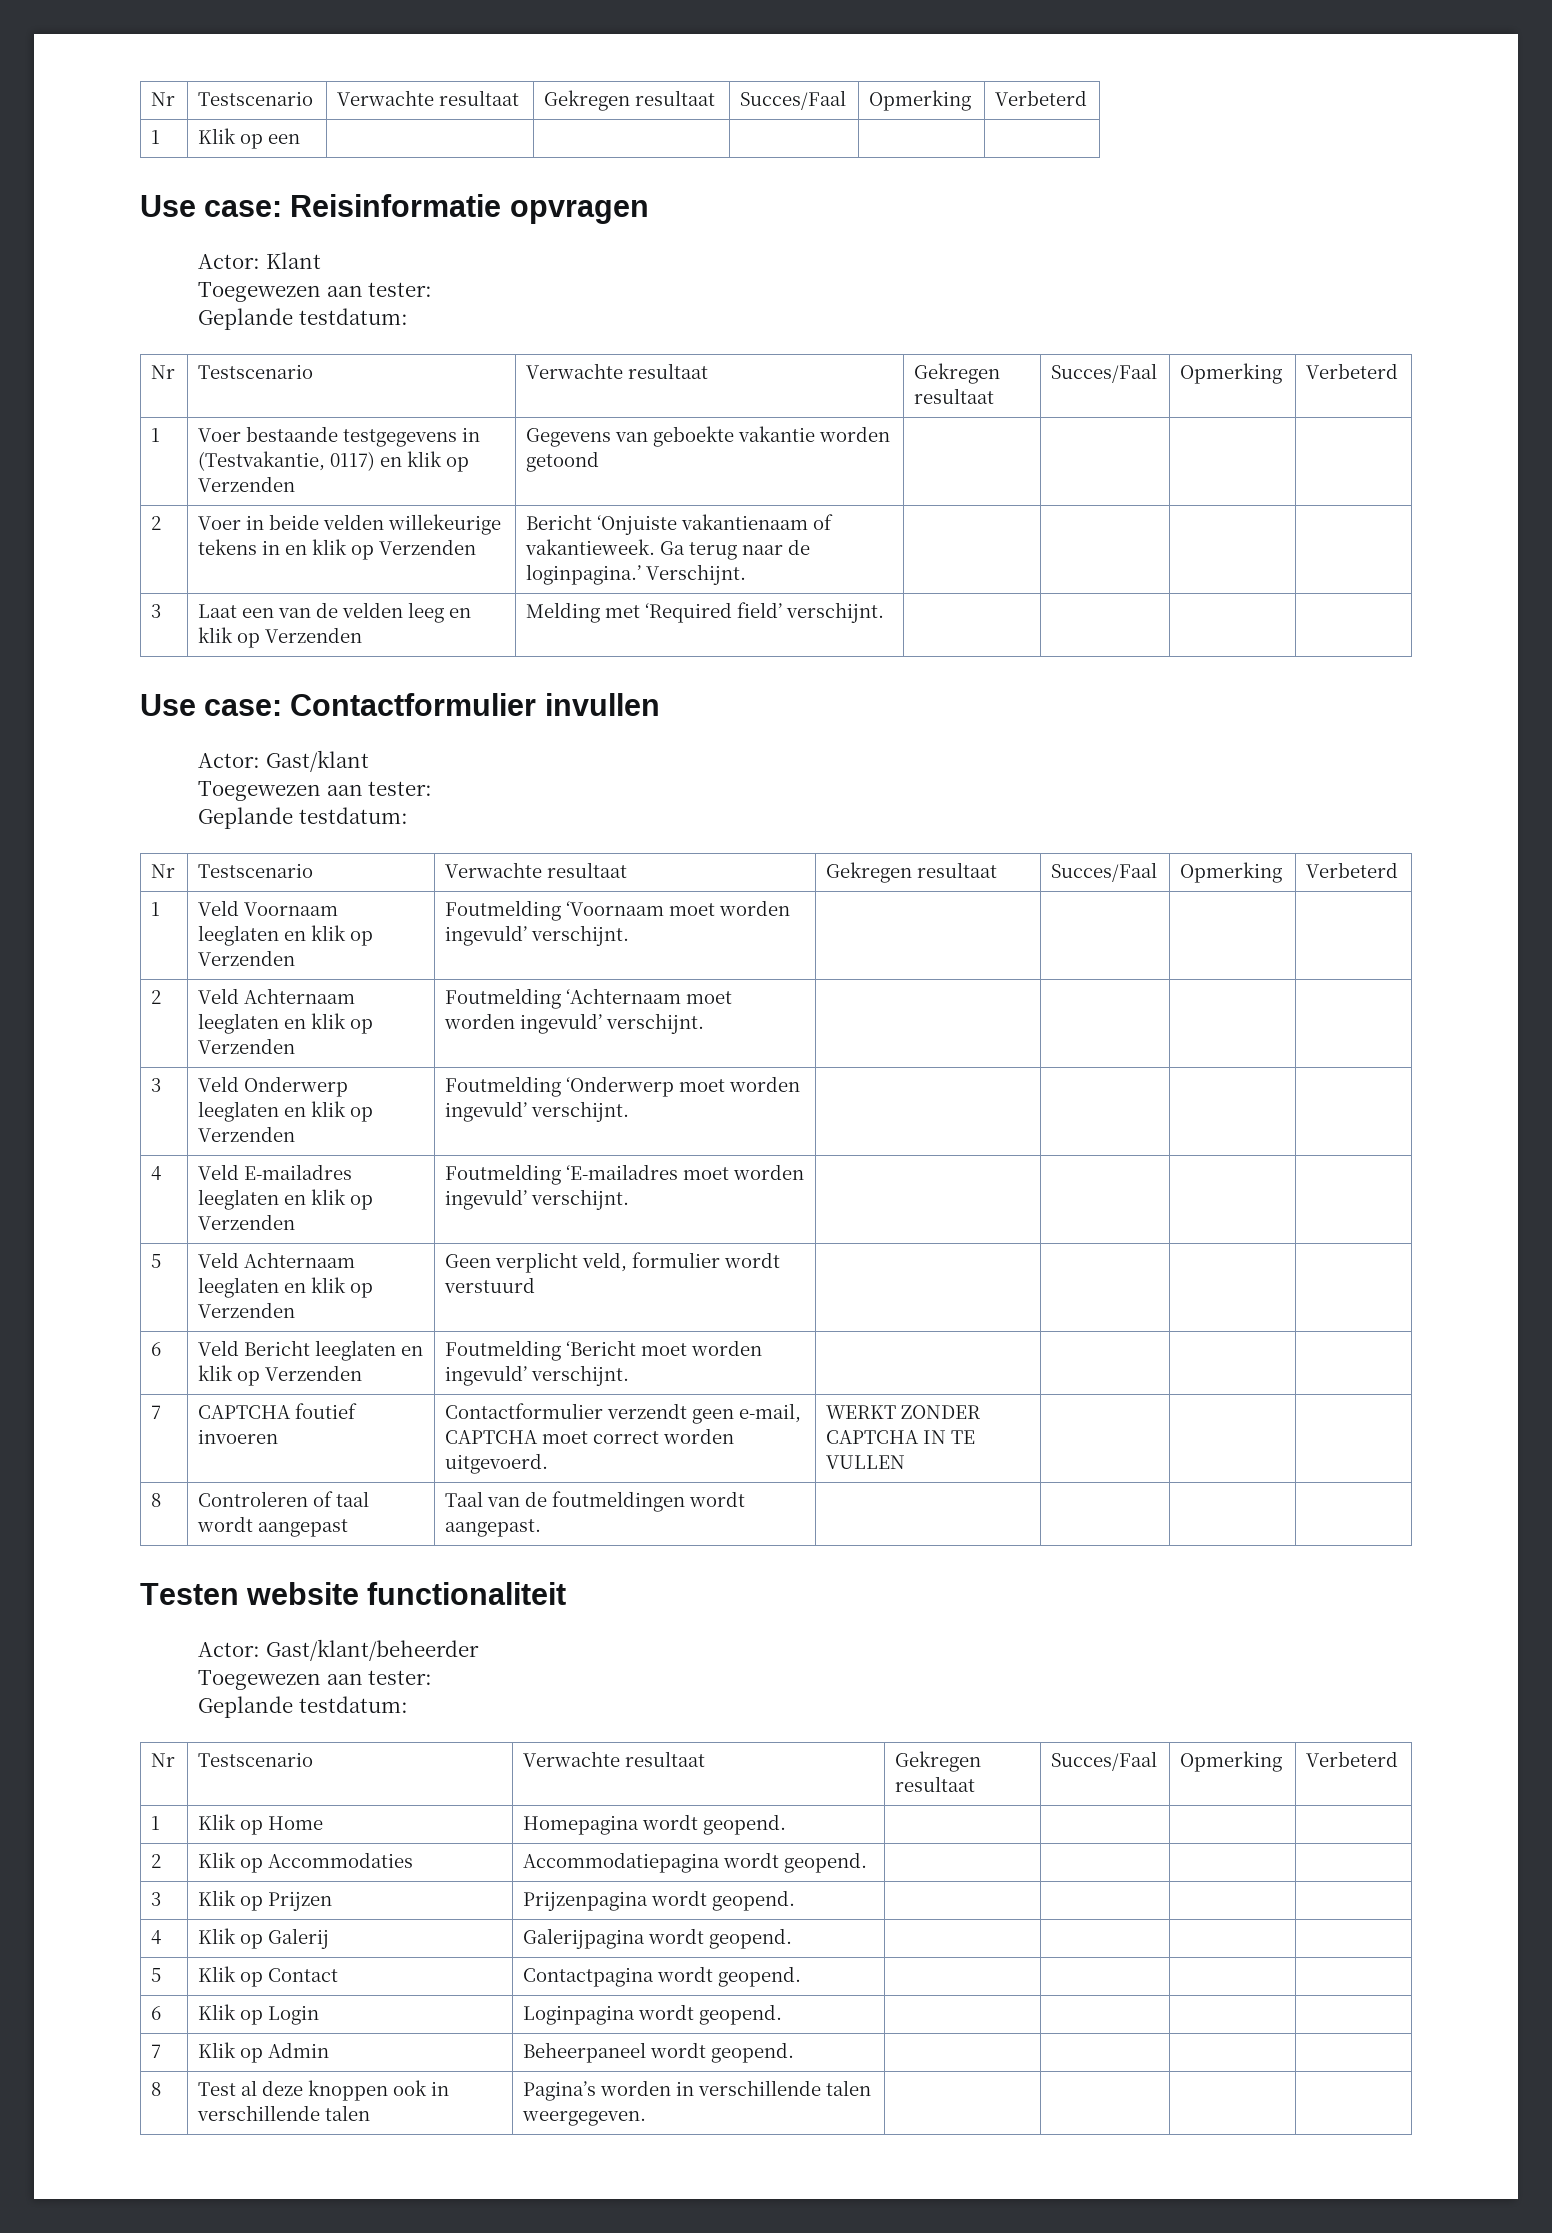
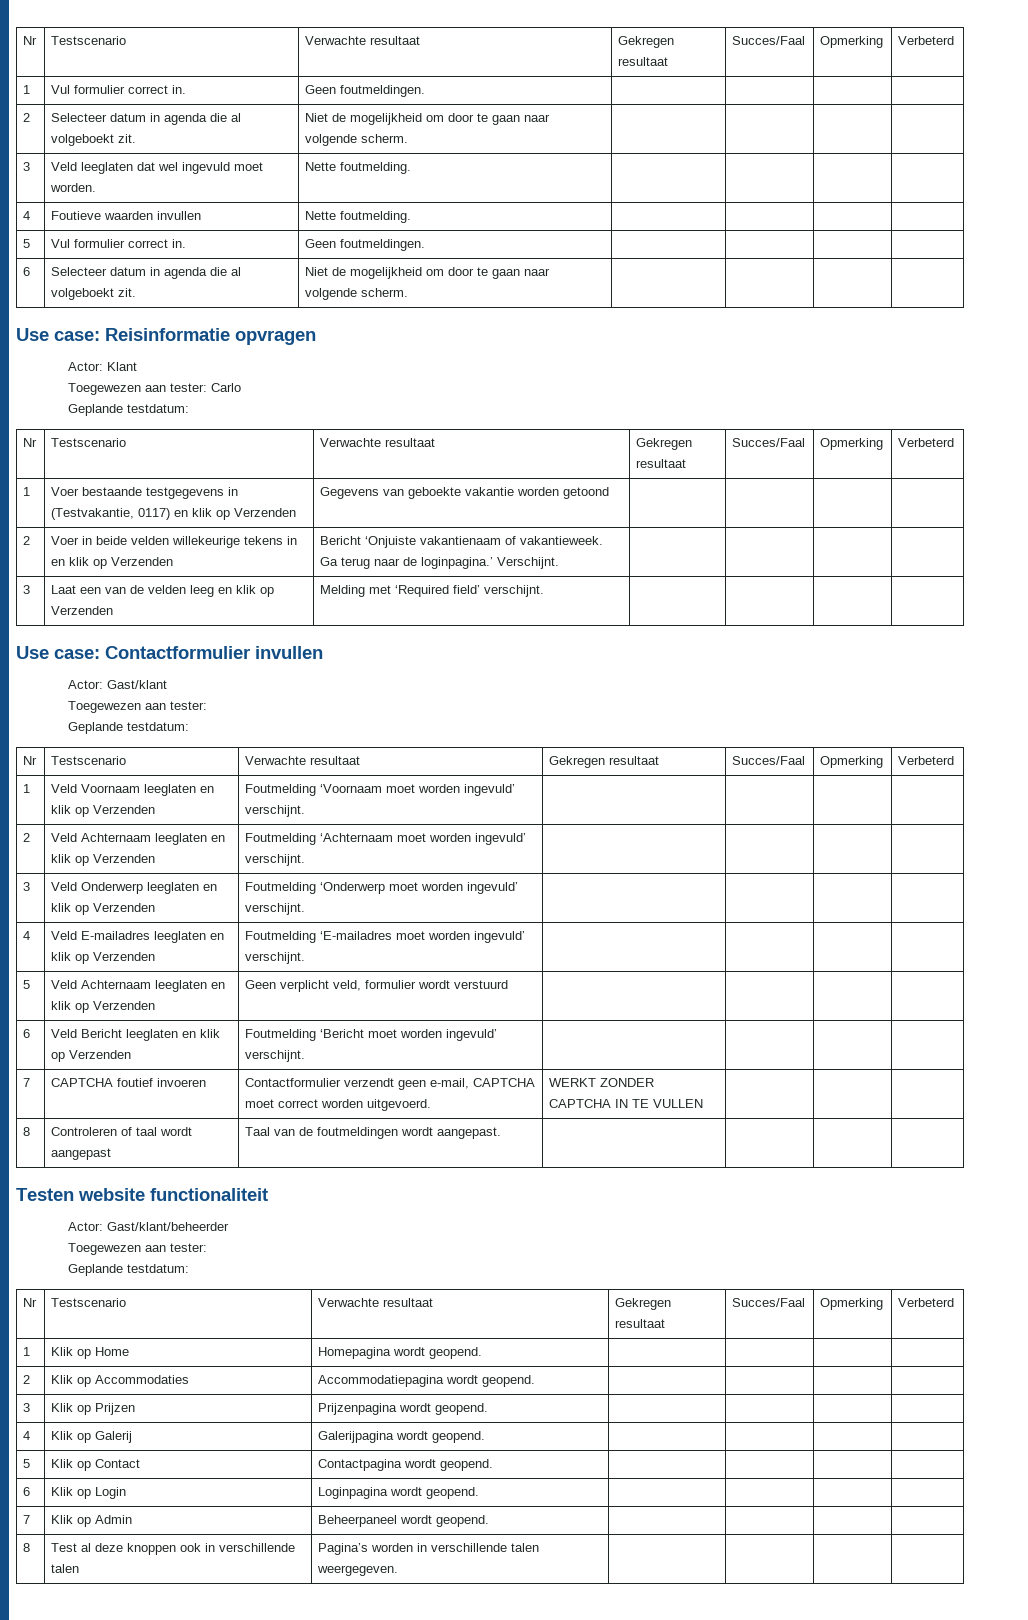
[198,128,301,149] Klik op een | -> [51,85,187,94] [305,85,426,97] [23,113,31,122] [51,113,242,125] [51,134,137,146] [305,113,551,125] [305,134,409,146] [23,162,31,171] [51,162,264,174] [50,183,97,192] [305,162,412,174] [23,211,31,220] [51,211,202,220] [305,211,412,223] [23,239,31,248] [51,239,187,248] [305,239,426,251] [23,267,31,276] [51,267,242,279] [51,288,137,300] [305,267,551,279] [305,288,409,300] Vul formulier correct in. | Geen foutmeldingen. | | | | // 2 | Selecteer datum in agenda die al volgeboekt zit. | Niet de mogelijkheid om door te gaan naar volgende scherm. | | | | // 3 | Veld leeglaten dat wel ingevuld moet worden. | Nette foutmelding. | | | | // 4 | Foutieve waarden invullen | Nette foutmelding. | | | | // 5 | Vul formulier correct in. | Geen foutmeldingen. | | | | // 6 | Selecteer datum in agenda die al volgeboekt zit. | Niet de mogelijkheid om door te gaan naar volgende scherm.
(433, 289) none -> [210,383,241,392] Carlo

